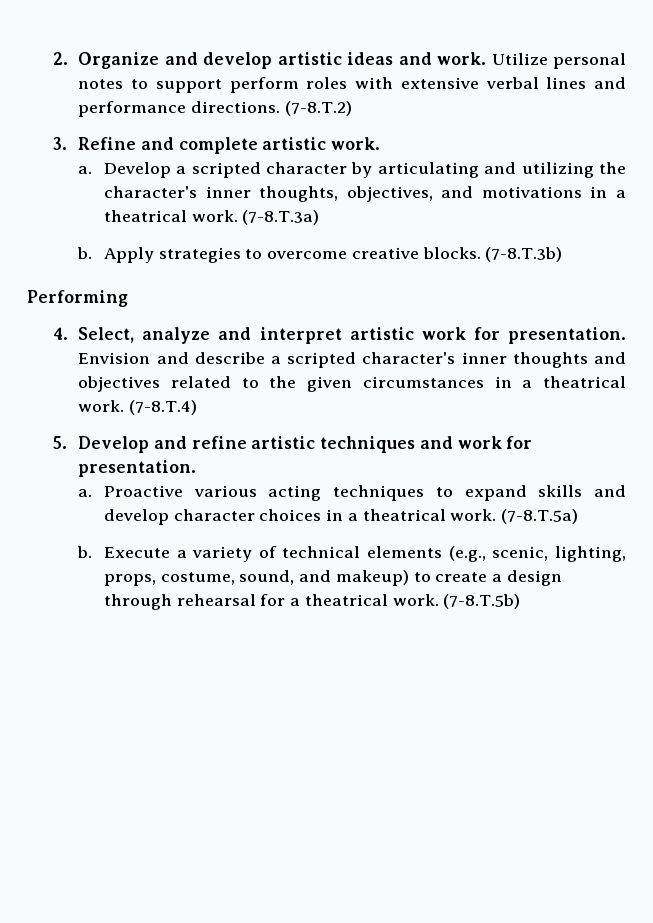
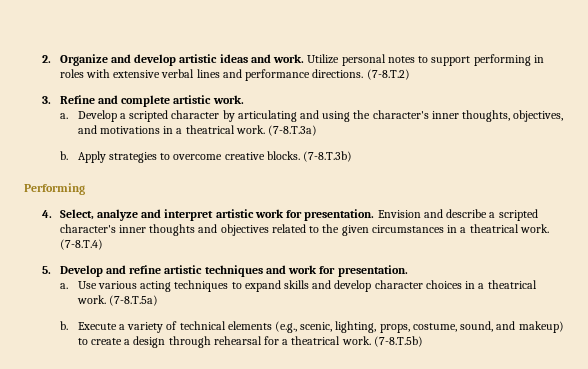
[229,77,299,93] perform -> [473,54,544,66] performing in
[521,162,594,178] utilizing -> [322,111,351,122] using
[103,485,183,497] Proactive -> [77,281,97,289] Use

